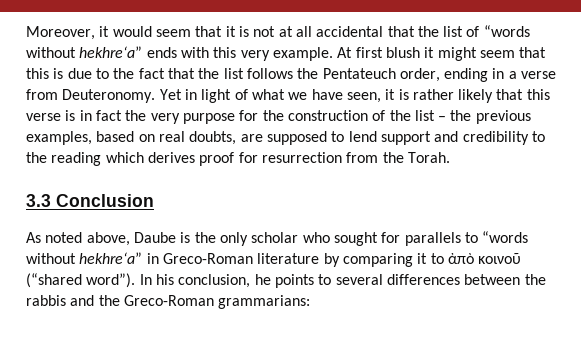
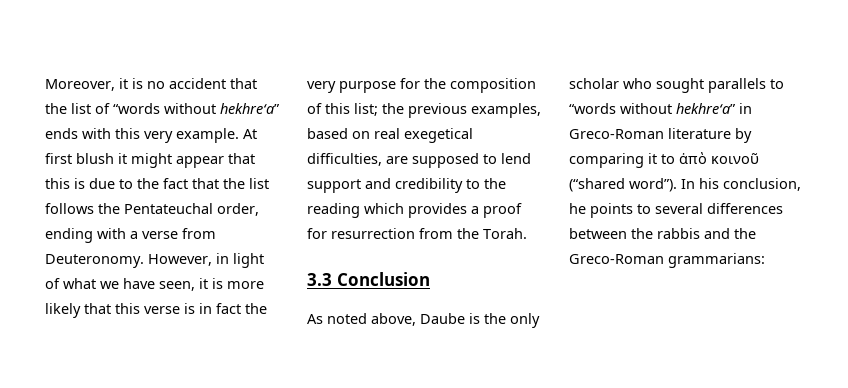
[112,26,384,37] would seem that it is not at all accidental -> [132,78,226,89] is no accident
[479,50,515,58] seem -> [176,156,224,168] appear
[322,68,396,79] Pentateuch -> [124,203,213,214] Pentateuchal
[492,68,505,79] in -> [97,228,126,239] with
[159,89,182,100] Yet -> [148,254,212,266] However,
[412,89,454,100] rather -> [227,281,264,289] more
[287,110,447,121] construction of the list – -> [450,78,536,93] [307,103,378,116] composition of this list;
[189,131,237,145] doubts, -> [404,128,473,143] [307,153,382,166] exegetical difficulties,
[147,152,195,163] derives -> [408,203,479,218] provides a
[381,232,401,243] for -> (704, 85) none

